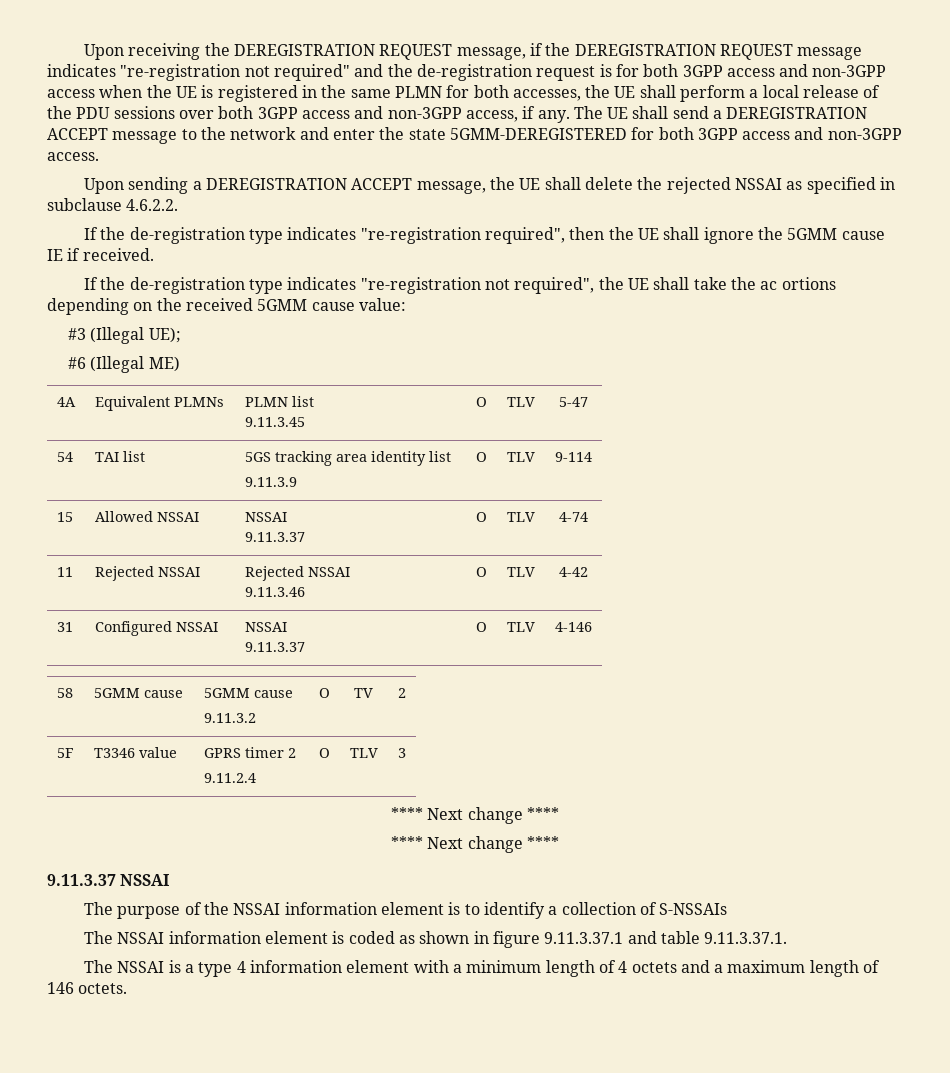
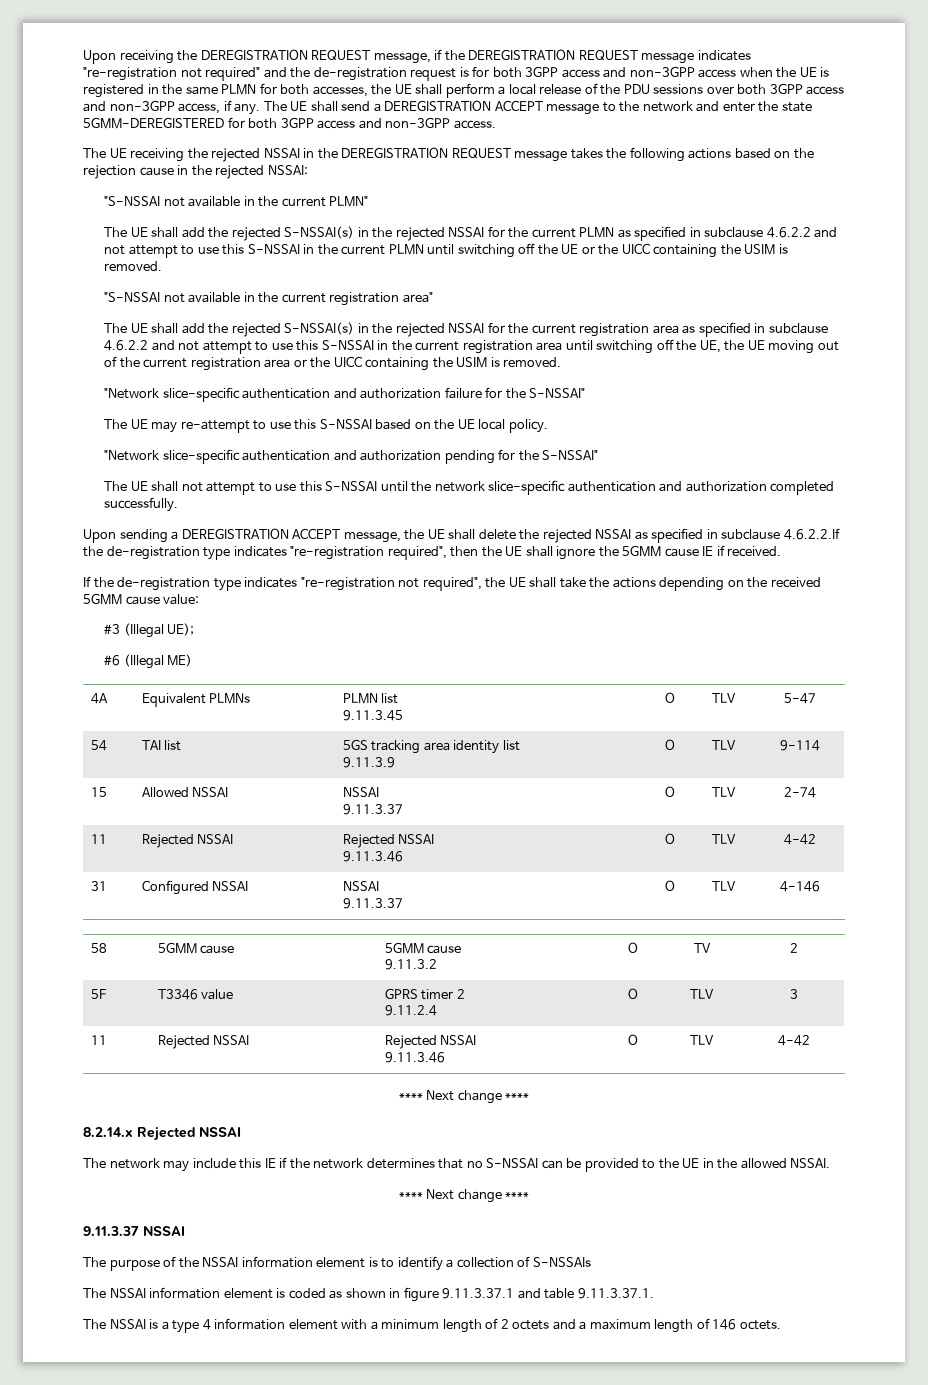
(99, 156) none -> [83,147,814,162] [83,165,308,179] [104,196,369,207] [104,226,838,241] [104,243,788,258] [104,261,163,271] [104,292,433,306] [104,322,828,337] [104,339,839,354] [104,356,562,371] [104,387,586,402] [104,419,548,433] [104,449,599,464] [104,480,835,495] [104,497,179,512] // The UE receiving the rejected NSSAI in the DEREGISTRATION REQUEST message takes the following actions based on the rejection cause in the rejected NSSAI: // "S-NSSAI not available in the current PLMN" // The UE shall add the rejected S-NSSAI(s) in the rejected NSSAI for the current PLMN as specified in subclause 4.6.2.2 and not attempt to use this S-NSSAI in the current PLMN until switching off the UE or the UICC containing the USIM is removed. // "S-NSSAI not available in the current registration area" // The UE shall add the rejected S-NSSAI(s) in the rejected NSSAI for the current registration area as specified in subclause 4.6.2.2 and not attempt to use this S-NSSAI in the current registration area until switching off the UE, the UE moving out of the current registration area or the UICC containing the USIM is removed. // "Network slice-specific authentication and authorization failure for the S-NSSAI" // The UE may re-attempt to use this S-NSSAI based on the UE local policy. // "Network slice-specific authentication and authorization pending for the S-NSSAI" // The UE shall not attempt to use this S-NSSAI until the network slice-specific authentication and authorization completed successfully.
[126,199,179,211] [84,227,99,240] 4.6.2.2. // If -> [783,528,840,540] 4.6.2.2.If
[760,277,836,290] ac ortions -> [612,577,656,588] actions
[558,512,588,522] 4-74 -> [783,787,816,798] 2-74
[391,807,559,824] // **** Next change **** -> [90,1035,107,1045] [157,1035,250,1049] [384,1035,477,1049] [384,1052,445,1063] [627,1034,638,1045] [690,1035,715,1045] [777,1035,810,1046] [398,1090,530,1104] [83,1127,241,1141] [83,1157,831,1172] // 11 | Rejected NSSAI | Rejected NSSAI // 9.11.3.46 | O | TLV | 4-42 // **** Next change **** // 8.2.14.x Rejected NSSAI // The network may include this IE if the network determines that no S-NSSAI can be provided to the UE in the allowed NSSAI.
[618,961,628,973] 4 -> [500,1319,509,1329] 2

